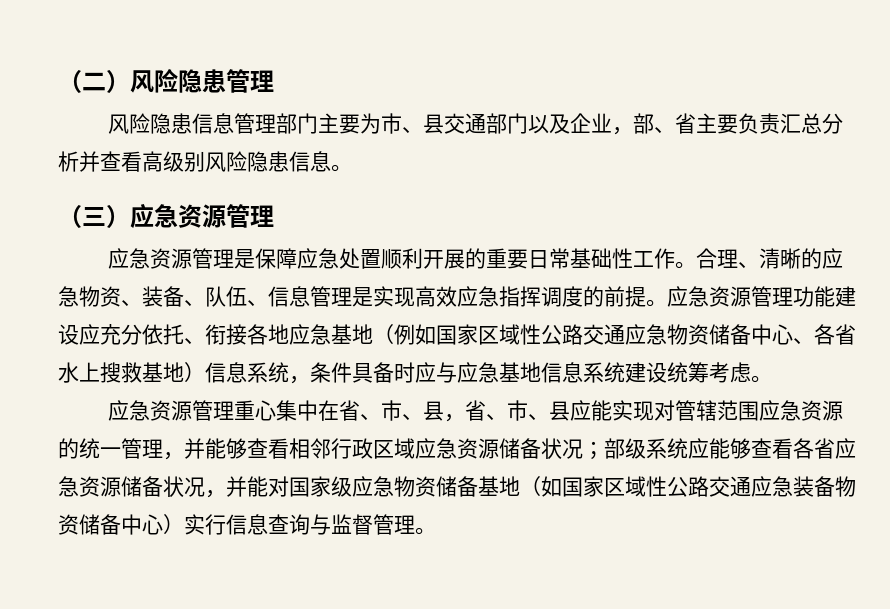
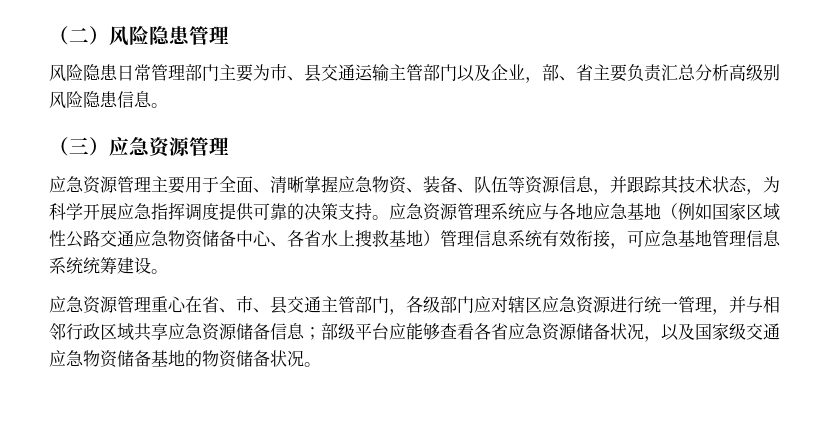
[191,113,234,134] 信息 -> [117,64,151,81] 日常
(486, 123) none -> [355,64,423,81] 运输主管
[79,151,142,172] 并查看 -> (729, 72) none
[233,248,822,269] 是保障应急处置顺利开展的重要日常基础性工作。合理、清晰的 -> [151,176,338,194] 主要用于全面、清晰掌握
[247,286,856,307] [58,324,247,345] 、信息管理是实现高效应急指挥调度的前提。应急资源管理功能建设应充分依托、衔接 -> [508,175,780,195] [49,202,559,221] 等资源信息，并跟踪其技术状态，为科学开展应急指挥调度提供可靠的决策支持。应急资源管理系统应与
[205,362,751,384] 信息系统，条件具备时应与应急基地信息系统建设统筹考虑 -> [440,230,781,249] [49,257,151,274] 管理信息系统有效衔接，可应急基地管理信息系统统筹建设
[275,400,318,421] 集中 -> (186, 304) none
[443,400,843,422] [58,438,79,459] ，省、市、县应能实现对管辖范围应急资源的 -> [287,296,644,315] 交通主管部门，各级部门应对辖区应急资源进行
[205,438,289,459] 能够查看 -> [746,296,763,313] 与
[415,438,688,460] 应急资源储备状况；部级系统 -> [134,323,389,341] 共享应急资源储备信息；部级平台
[226,476,352,497] 并能对国家级 -> [661,323,780,341] 以及国家级交通
[520,476,856,497] [58,514,415,535] （如国家区域性公路交通应急装备物资储备中心）实行信息查询与监督管理 -> [185,350,304,368] 的物资储备状况

